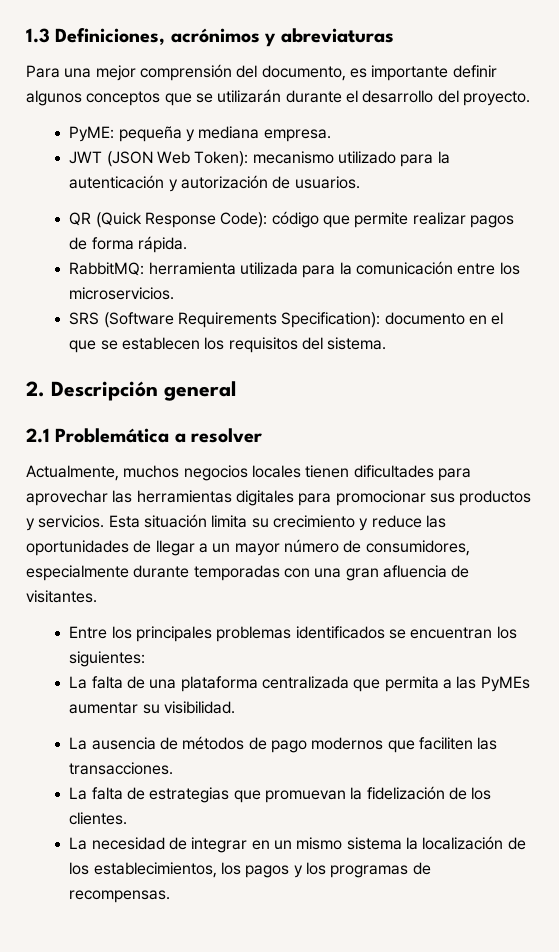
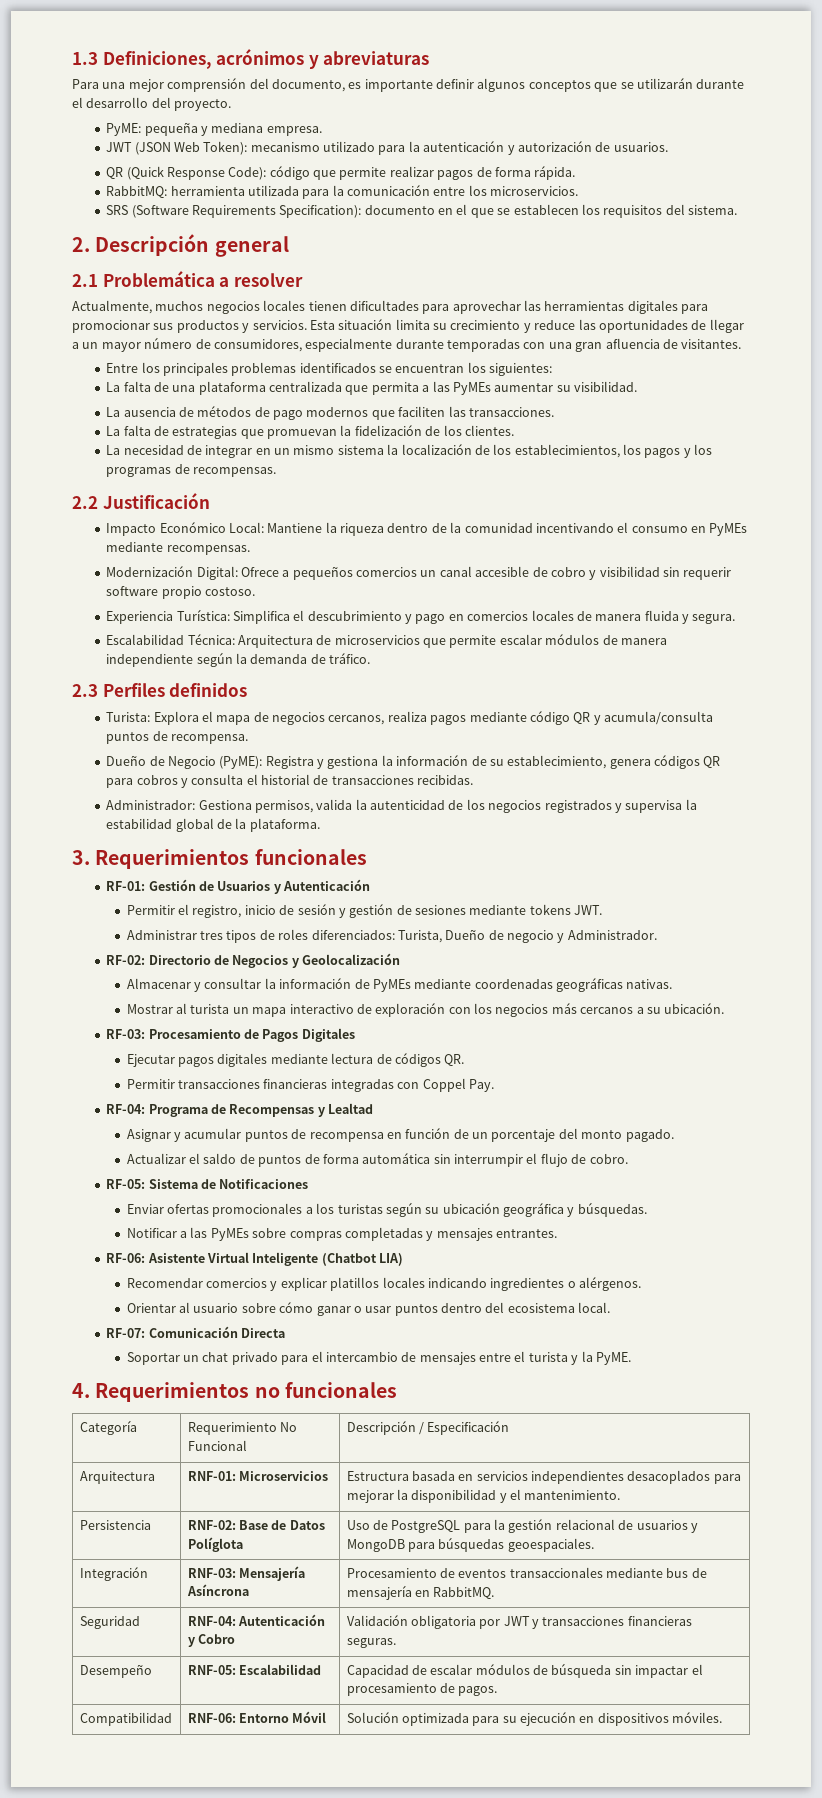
(171, 896) none -> [72,493,210,509] [106,522,748,536] [106,542,250,555] [106,566,732,580] [106,586,255,599] [106,609,736,624] [106,634,667,648] [106,652,371,667] [72,683,248,697] [106,711,714,725] [106,731,248,744] [106,755,721,769] [106,774,474,788] [106,799,697,813] [106,818,320,832] [72,849,367,869] [106,879,371,894] [126,904,603,918] [126,929,657,943] [106,953,401,968] [126,978,673,992] [126,1003,725,1017] [106,1028,355,1042] [126,1053,465,1067] [126,1078,494,1092] [106,1103,374,1117] [126,1128,674,1142] [126,1153,628,1167] [106,1179,309,1189] [126,1202,647,1217] [126,1227,558,1241] [106,1252,404,1266] [126,1277,642,1291] [126,1302,611,1316] [106,1326,285,1338] [126,1351,631,1365] [72,1382,397,1402] [79,1420,137,1435] [187,1422,297,1435] [187,1440,247,1451] [346,1421,510,1435] [79,1471,155,1484] [187,1471,328,1481] [346,1470,741,1484] [346,1489,621,1503] [79,1520,151,1530] [187,1520,325,1530] [187,1537,243,1552] [346,1519,698,1533] [346,1537,594,1552] [79,1567,148,1581] [187,1566,305,1581] [186,1584,249,1596] [346,1567,707,1578] [346,1585,495,1600] [79,1616,140,1629] [187,1614,325,1626] [187,1634,235,1647] [346,1615,692,1629] [346,1638,396,1648] [79,1665,152,1678] [187,1664,321,1675] [346,1663,703,1678] [346,1683,498,1696] [79,1712,172,1726] [187,1711,327,1723] [346,1712,723,1726] // 2.2 Justificación // Impacto Económico Local: Mantiene la riqueza dentro de la comunidad incentivando el consumo en PyMEs mediante recompensas. // Modernización Digital: Ofrece a pequeños comercios un canal accesible de cobro y visibilidad sin requerir software propio costoso. // Experiencia Turística: Simplifica el descubrimiento y pago en comercios locales de manera fluida y segura. // Escalabilidad Técnica: Arquitectura de microservicios que permite escalar módulos de manera independiente según la demanda de tráfico. // 2.3 Perfiles definidos // Turista: Explora el mapa de negocios cercanos, realiza pagos mediante código QR y acumula/consulta puntos de recompensa. // Dueño de Negocio (PyME): Registra y gestiona la información de su establecimiento, genera códigos QR para cobros y consulta el historial de transacciones recibidas. // Administrador: Gestiona permisos, valida la autenticidad de los negocios registrados y supervisa la estabilidad global de la plataforma. // 3. Requerimientos funcionales // RF-01: Gestión de Usuarios y Autenticación // Permitir el registro, inicio de sesión y gestión de sesiones mediante tokens JWT. // Administrar tres tipos de roles diferenciados: Turista, Dueño de negocio y Administrador. // RF-02: Directorio de Negocios y Geolocalización // Almacenar y consultar la información de PyMEs mediante coordenadas geográficas nativas. // Mostrar al turista un mapa interactivo de exploración con los negocios más cercanos a su ubicación. // RF-03: Procesamiento de Pagos Digitales // Ejecutar pagos digitales mediante lectura de códigos QR. // Permitir transacciones financieras integradas con Coppel Pay. // RF-04: Programa de Recompensas y Lealtad // Asignar y acumular puntos de recompensa en función de un porcentaje del monto pagado. // Actualizar el saldo de puntos de forma automática sin interrumpir el flujo de cobro. // RF-05: Sistema de Notificaciones // Enviar ofertas promocionales a los turistas según su ubicación geográfica y búsquedas. // Notificar a las PyMEs sobre compras completadas y mensajes entrantes. // RF-06: Asistente Virtual Inteligente (Chatbot LIA) // Recomendar comercios y explicar platillos locales indicando ingredientes o alérgenos. // Orientar al usuario sobre cómo ganar o usar puntos dentro del ecosistema local. // RF-07: Comunicación Directa // Soportar un chat privado para el intercambio de mensajes entre el turista y la PyME. // 4. Requerimientos no funcionales // Categoría | Requerimiento No Funcional | Descripción / Especificación // Arquitectura | RNF-01: Microservicios | Estructura basada en servicios independientes desacoplados para mejorar la disponibilidad y el mantenimiento. // Persistencia | RNF-02: Base de Datos Políglota | Uso de PostgreSQL para la gestión relacional de usuarios y MongoDB para búsquedas geoespaciales. // Integración | RNF-03: Mensajería Asíncrona | Procesamiento de eventos transaccionales mediante bus de mensajería en RabbitMQ. // Seguridad | RNF-04: Autenticación y Cobro | Validación obligatoria por JWT y transacciones financieras seguras. // Desempeño | RNF-05: Escalabilidad | Capacidad de escalar módulos de búsqueda sin impactar el procesamiento de pagos. // Compatibilidad | RNF-06: Entorno Móvil | Solución optimizada para su ejecución en dispositivos móviles.

